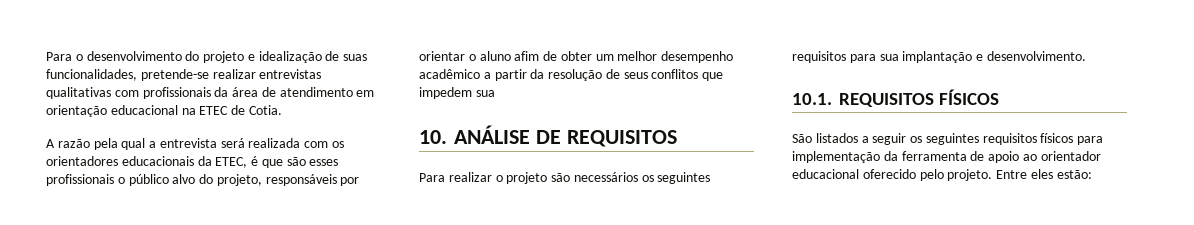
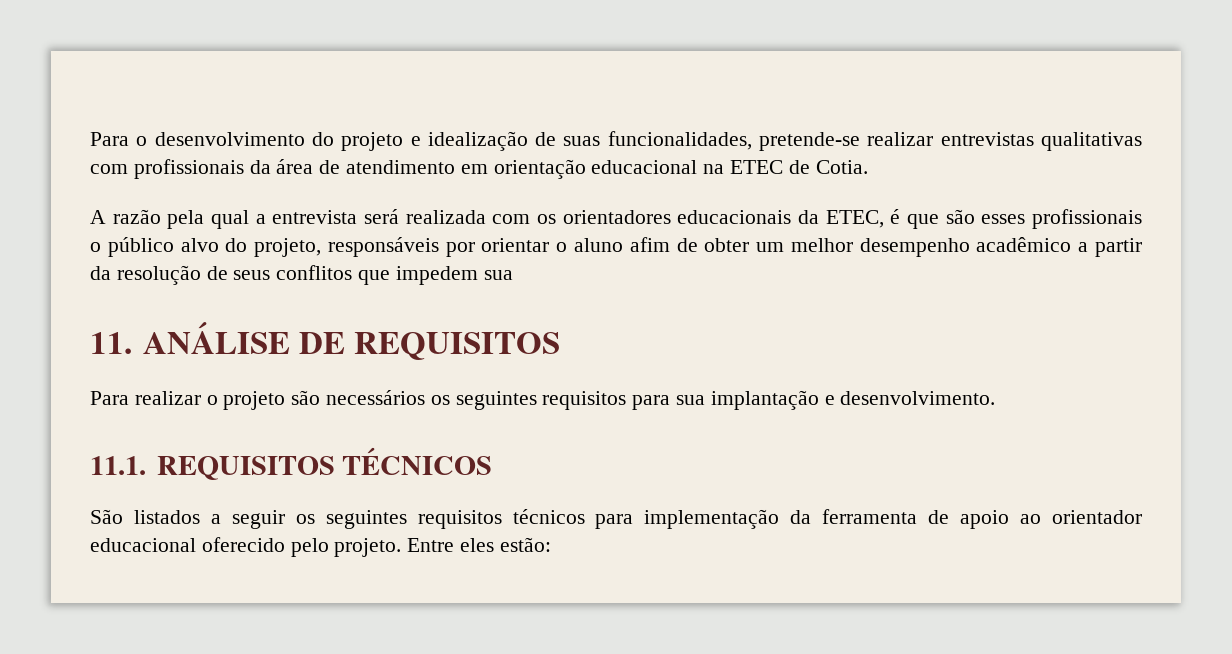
[419,130,447,144] 10. -> [90,332,132,354] 11.
[792,89,1000,107] 10.1. REQUISITOS FÍSICOS -> [90,447,493,480] 11.1. REQUISITOS TÉCNICOS
[1040,133,1074,143] físicos -> [512,509,585,524] técnicos

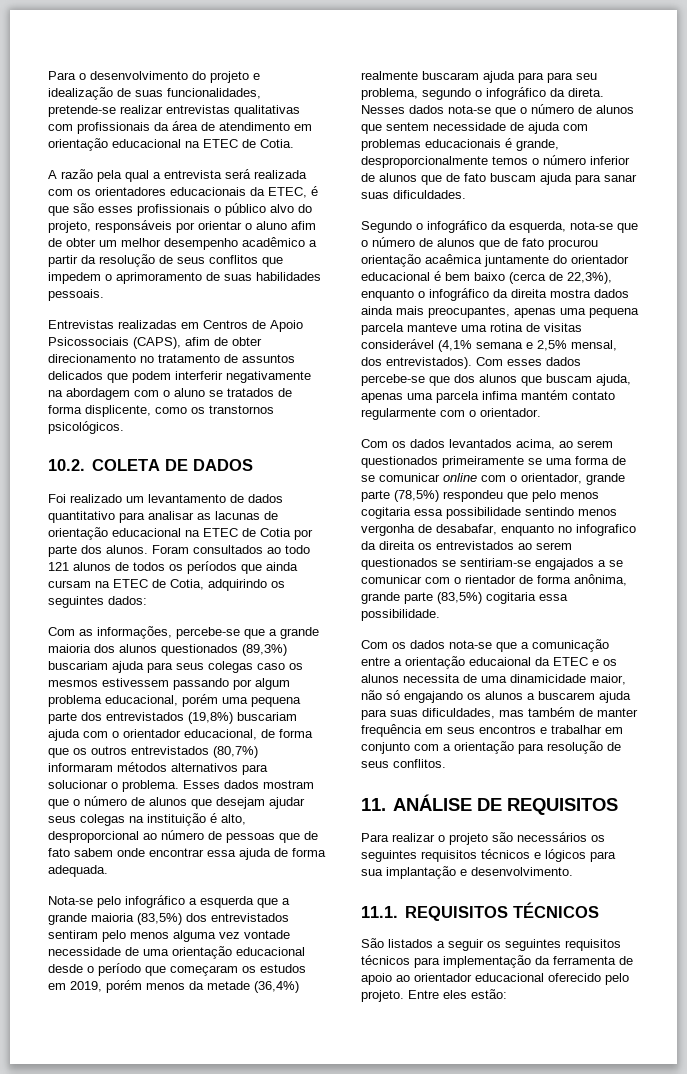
[483,270,513,280] sua -> [105,272,321,284] [48,289,104,301] [48,320,303,332] [48,337,262,349] [48,354,295,363] [48,371,311,383] [48,388,292,400] [48,405,274,417] [48,421,124,434] [48,459,253,471] [48,494,283,503] [48,511,278,523] [48,527,313,540] [48,545,310,557] [48,561,298,574] [48,579,285,591] [48,596,147,608] [48,626,319,639] [48,644,287,656] [48,661,303,673] [48,678,290,690] [48,694,301,707] [48,712,297,724] [48,729,313,741] [48,746,258,758] [48,762,268,775] [48,780,314,792] [48,796,305,809] [48,813,246,826] [48,830,318,843] [48,848,326,860] [48,865,108,877] [48,895,290,908] [48,913,289,925] [48,930,290,942] [48,946,305,959] [48,963,306,976] [48,980,299,993] [361,71,597,83] [361,87,604,100] [361,104,634,117] [361,122,588,134] [361,138,559,151] [361,155,630,168] [361,173,637,185] [361,190,466,199] [361,220,638,233] [361,237,598,250] [361,254,629,267] [361,271,612,284] [361,288,629,301] [361,306,639,318] [361,323,582,335] [361,339,617,352] [361,357,581,369] [361,374,631,386] [361,390,615,403] [361,408,541,420] [361,439,613,450] [361,456,626,468] [361,473,625,485] [361,490,599,502] [361,507,617,519] [361,524,636,536] [361,541,572,550] [361,558,623,570] [361,574,627,586] [361,592,568,604] [361,609,440,621] [361,639,609,652] [361,656,617,669] [361,674,626,685] [361,690,631,703] [361,707,638,720] [361,724,623,737] [361,741,621,754] [361,759,446,768] o aprimoramento de suas habilidades pessoais. // Entrevistas realizadas em Centros de Apoio Psicossociais (CAPS), afim de obter direcionamento no tratamento de assuntos delicados que podem interferir negativamente na abordagem com o aluno se tratados de forma displicente, como os transtornos psicológicos. // 10.2. COLETA DE DADOS // Foi realizado um levantamento de dados quantitativo para analisar as lacunas de orientação educacional na ETEC de Cotia por parte dos alunos. Foram consultados ao todo 121 alunos de todos os períodos que ainda cursam na ETEC de Cotia, adquirindo os seguintes dados: // Com as informações, percebe-se que a grande maioria dos alunos questionados (89,3%) buscariam ajuda para seus colegas caso os mesmos estivessem passando por algum problema educacional, porém uma pequena parte dos entrevistados (19,8%) buscariam ajuda com o orientador educacional, de forma que os outros entrevistados (80,7%) informaram métodos alternativos para solucionar o problema. Esses dados mostram que o número de alunos que desejam ajudar seus colegas na instituição é alto, desproporcional ao número de pessoas que de fato sabem onde encontrar essa ajuda de forma adequada. // Nota-se pelo infográfico a esquerda que a grande maioria (83,5%) dos entrevistados sentiram pelo menos alguma vez vontade necessidade de uma orientação educacional desde o período que começaram os estudos em 2019, porém menos da metade (36,4%) realmente buscaram ajuda para para seu problema, segundo o infográfico da direta. Nesses dados nota-se que o número de alunos que sentem necessidade de ajuda com problemas educacionais é grande, desproporcionalmente temos o número inferior de alunos que de fato buscam ajuda para sanar suas dificuldades. // Segundo o infográfico da esquerda, nota-se que o número de alunos que de fato procurou orientação acaêmica juntamente do orientador educacional é bem baixo (cerca de 22,3%), enquanto o infográfico da direita mostra dados ainda mais preocupantes, apenas uma pequena parcela manteve uma rotina de visitas considerável (4,1% semana e 2,5% mensal, dos entrevistados). Com esses dados percebe-se que dos alunos que buscam ajuda, apenas uma parcela infima mantém contato regularmente com o orientador. // Com os dados levantados acima, ao serem questionados primeiramente se uma forma de se comunicar online com o orientador, grande parte (78,5%) respondeu que pelo menos cogitaria essa possibilidade sentindo menos vergonha de desabafar, enquanto no infografico da direita os entrevistados ao serem questionados se sentiriam-se engajados a se comunicar com o rientador de forma anônima, grande parte (83,5%) cogitaria essa possibilidade. // Com os dados nota-se que a comunicação entre a orientação educaional da ETEC e os alunos necessita de uma dinamicidade maior, não só engajando os alunos a buscarem ajuda para suas dificuldades, mas também de manter frequência em seus encontros e trabalhar em conjunto com a orientação para resolução de seus conflitos.
(627, 400) none -> [481,849,586,862] técnicos e lógicos

